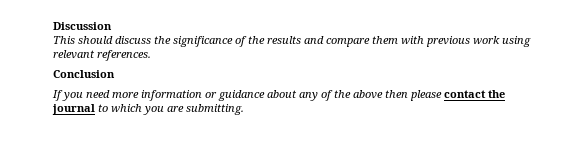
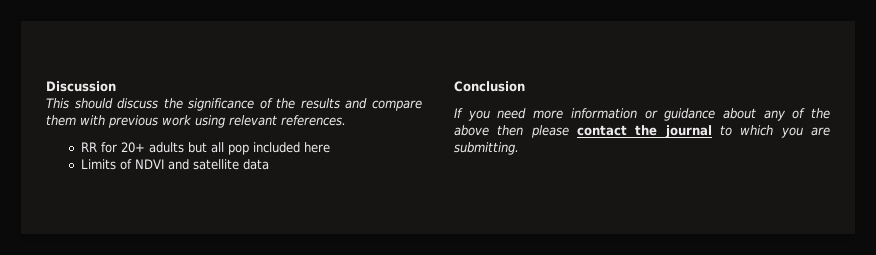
(151, 55) none -> [80,142,330,155] [80,159,269,170] // RR for 20+ adults but all pop included here // Limits of NDVI and satellite data

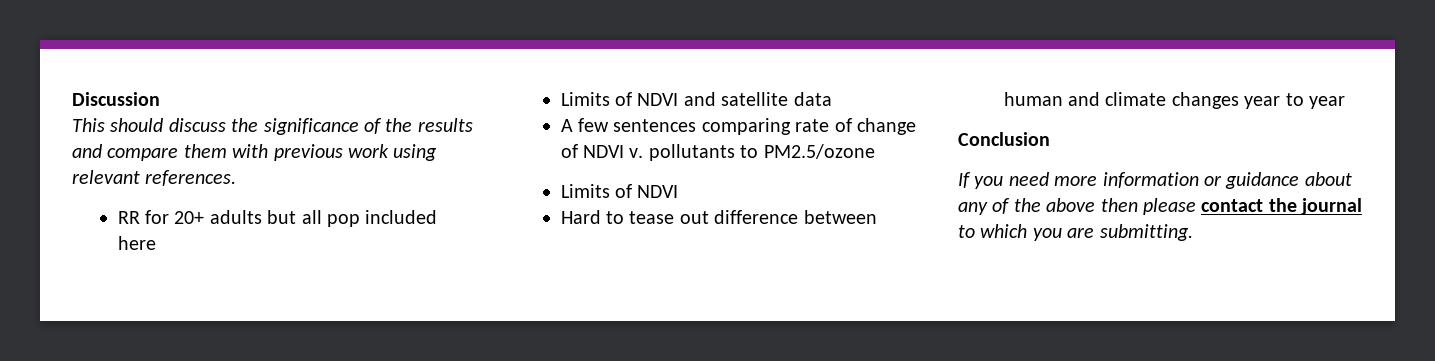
(269, 164) none -> [560,118,917,135] [560,144,875,161] [560,184,679,198] [560,210,877,224] [1003,92,1346,109] // A few sentences comparing rate of change of NDVI v. pollutants to PM2.5/ozone // Limits of NDVI // Hard to tease out difference between human and climate changes year to year

